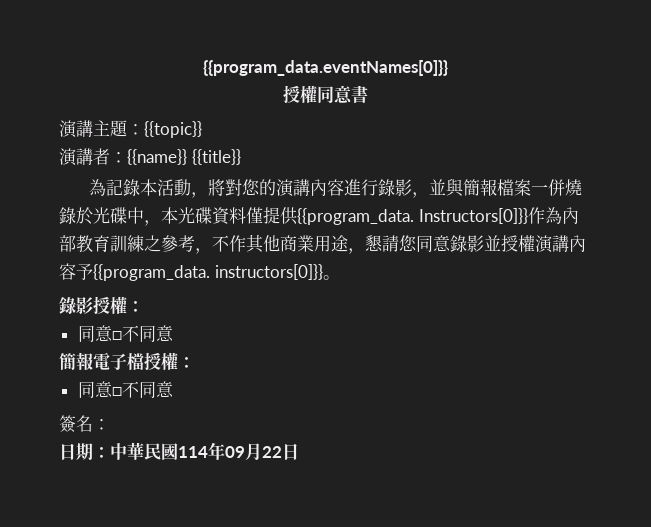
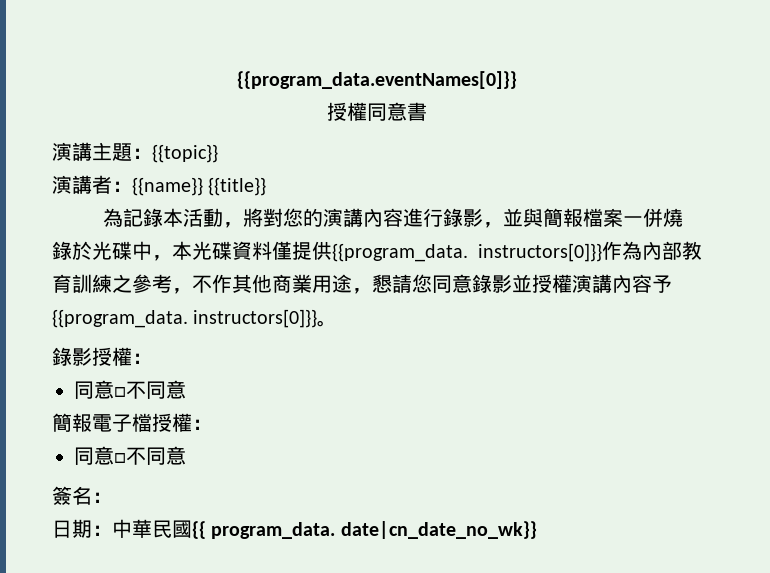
[418,208,528,224] Instructors[0]}} -> [478,243,602,262] instructors[0]}}
[178,442,299,461] 114年09月22日 -> [192,521,537,539] {{ program_data. date|cn_date_no_wk}}

